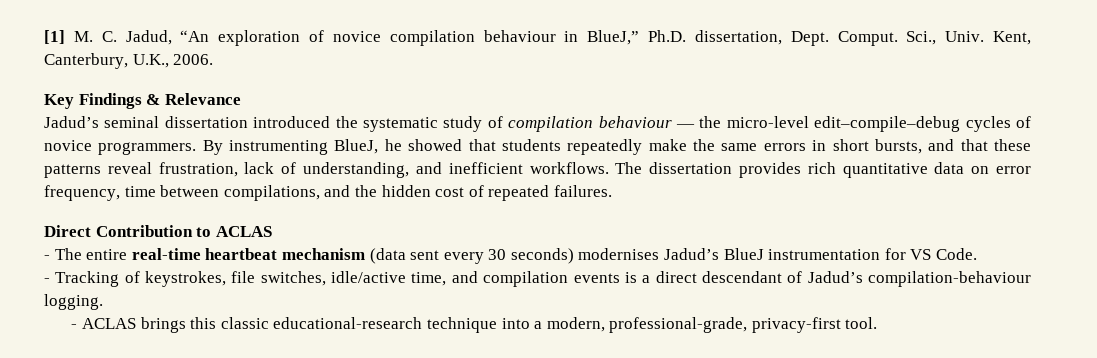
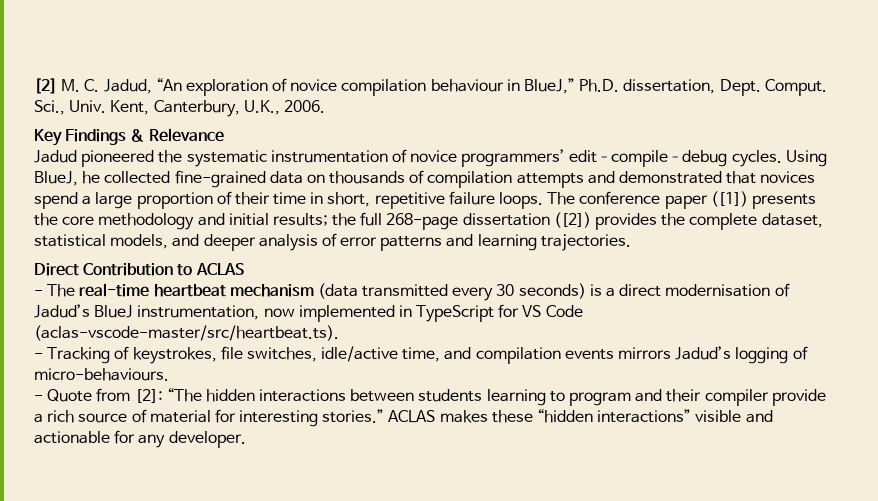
[44,30,65,44] [1] -> [34,78,57,94] [2]
[44,116,1031,132] [44,139,1031,155] [44,162,1031,178] [44,185,612,201] Jadud’s seminal dissertation introduced the systematic study of compilation behaviour — the micro-level edit–compile–debug cycles of novice programmers. By instrumenting BlueJ, he showed that students repeatedly make the same errors in short bursts, and that these patterns reveal frustration, lack of understanding, and inefficient workflows. The dissertation provides rich quantitative data on error frequency, time between compilations, and the hidden cost of repeated failures. -> [34,149,827,167] [34,170,816,188] [34,191,816,209] [34,212,823,230] [34,233,631,251] Jadud pioneered the systematic instrumentation of novice programmers’ edit–compile–debug cycles. Using BlueJ, he collected fine-grained data on thousands of compilation attempts and demonstrated that novices spend a large proportion of their time in short, repetitive failure loops. The conference paper ([1]) presents the core methodology and initial results; the full 268-page dissertation ([2]) provides the complete dataset, statistical models, and deeper analysis of error patterns and learning trajectories.
[86,249,128,260] entire -> (76, 290) none
[410,250,440,260] sent -> [362,284,449,297] transmitted
[578,248,978,260] modernises Jadud’s BlueJ instrumentation for VS Code. -> [589,283,790,297] [34,304,583,322] [34,325,339,341] is a direct modernisation of Jadud’s BlueJ instrumentation, now implemented in TypeScript for VS Code (aclas-vscode-master/src/heartbeat.ts).
[624,271,1032,287] [44,294,103,310] [71,317,878,333] is a direct descendant of Jadud’s compilation-behaviour logging. // - ACLAS brings this classic educational-research technique into a modern, professional-grade, privacy-first tool. -> [618,346,808,364] [34,368,169,381] [34,388,826,406] [34,409,773,427] [34,430,246,448] mirrors Jadud’s logging of micro-behaviours. // - Quote from [2]: “The hidden interactions between students learning to program and their compiler provide a rich source of material for interesting stories.” ACLAS makes these “hidden interactions” visible and actionable for any developer.

